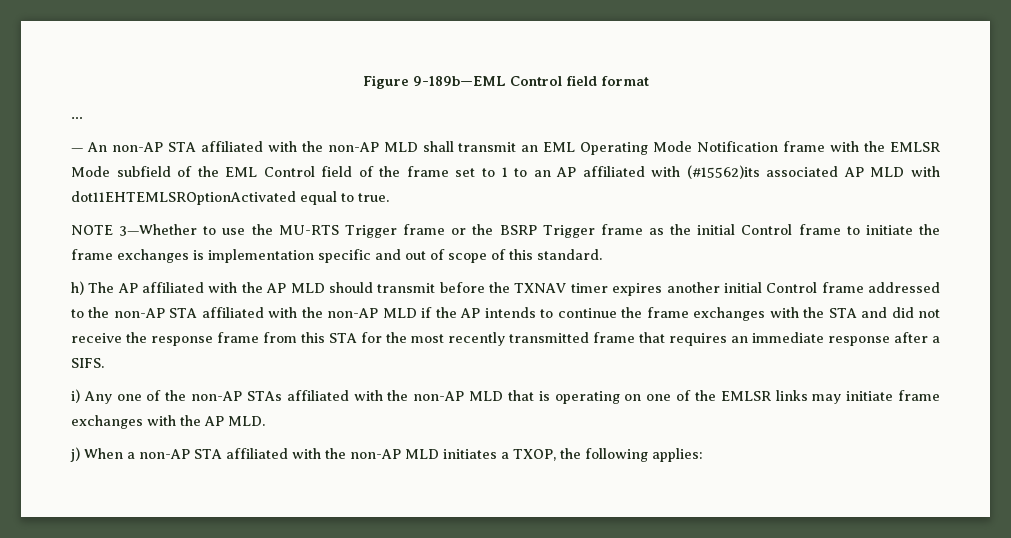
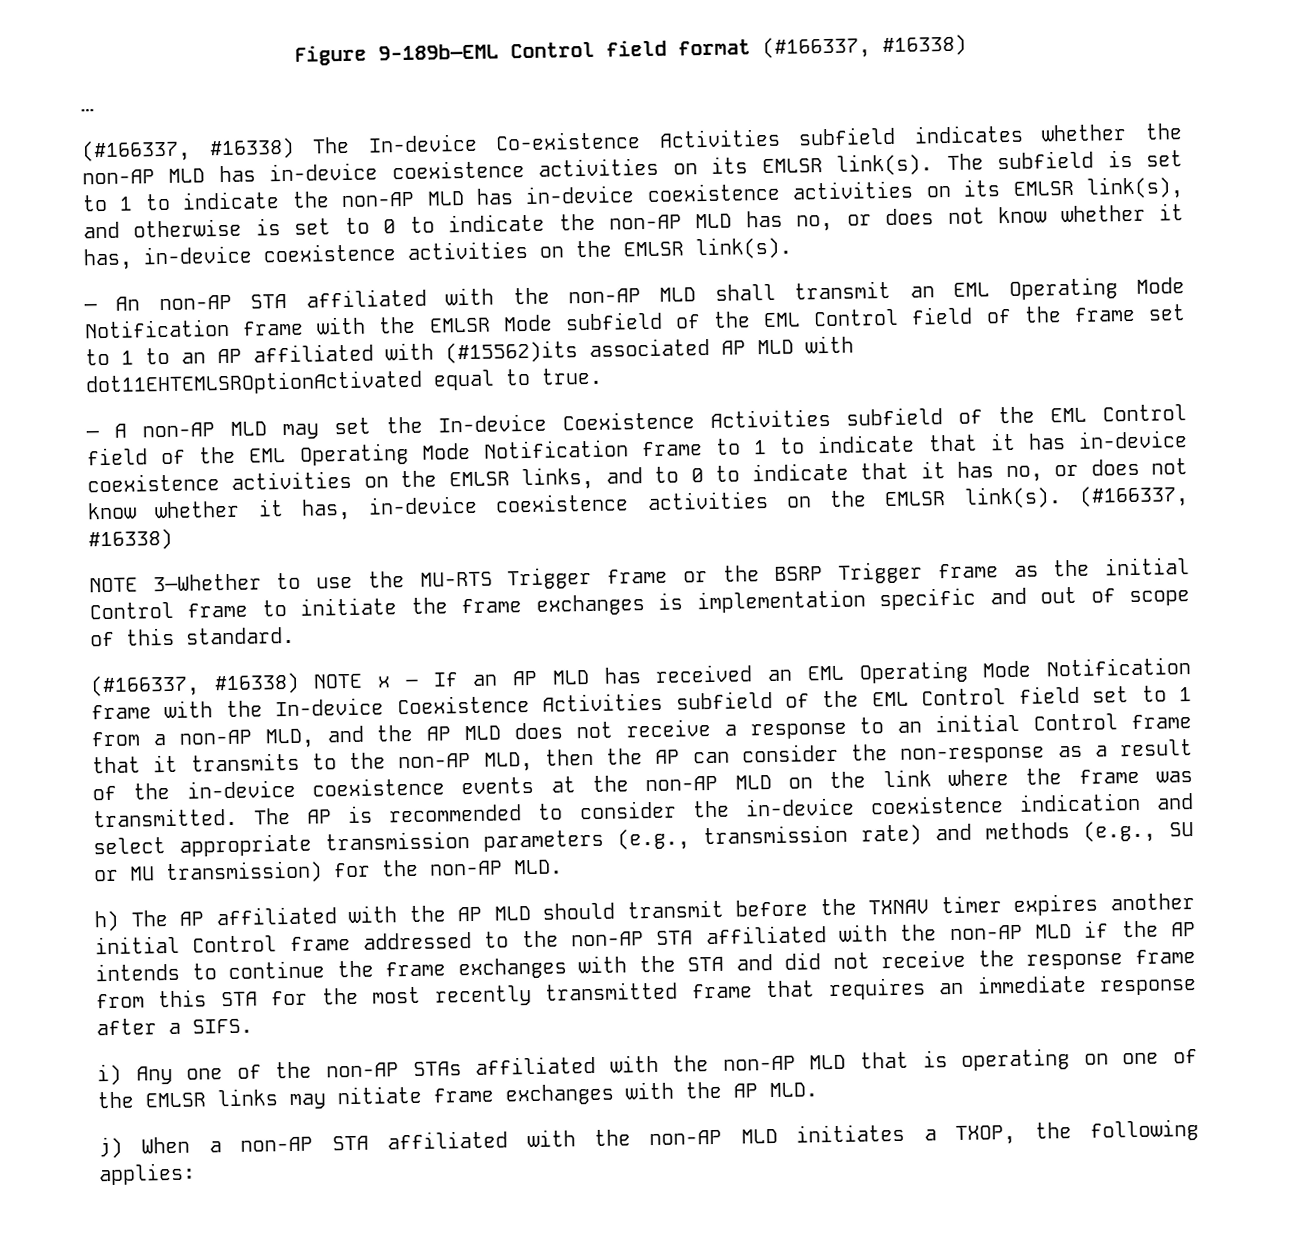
(649, 81) none -> [762,34,967,60] (#166337, #16338)
(83, 118) none -> [81,123,1183,163] [82,149,1183,185] [82,176,1184,212] [83,203,1184,239] [83,236,792,271] // (#166337, #16338) The In-device Co-existence Activities subfield indicates whether the non-AP MLD has in-device coexistence activities on its EMLSR link(s). The subfield is set to 1 to indicate the non-AP MLD has in-device coexistence activities on its EMLSR link(s), and otherwise is set to 0 to indicate the non-AP MLD has no, or does not know whether it has, in-device coexistence activities on the EMLSR link(s).
(389, 197) none -> [86,404,1187,440] [87,430,1188,466] [87,458,1189,493] [87,485,1189,521] [88,528,173,551] // — A non-AP MLD may set the In-device Coexistence Activities subfield of the EML Control field of the EML Operating Mode Notification frame to 1 to indicate that it has in-device coexistence activities on the EMLSR links, and to 0 to indicate that it has no, or does not know whether it has, in-device coexistence activities on the EMLSR link(s). (#166337, #16338)
(602, 254) none -> [90,657,1192,698] [91,685,1192,720] [91,713,1192,749] [92,739,1193,774] [92,768,1194,801] [93,792,1194,828] [93,820,1194,857] [94,859,563,885] // (#166337, #16338) NOTE x – If an AP MLD has received an EML Operating Mode Notification frame with the In-device Coexistence Activities subfield of the EML Control field set to 1 from a non-AP MLD, and the AP MLD does not receive a response to an initial Control frame that it transmits to the non-AP MLD, then the AP can consider the non-response as a result of the in-device coexistence events at the non-AP MLD on the link where the frame was transmitted. The AP is recommended to consider the in-device coexistence indication and select appropriate transmission parameters (e.g., transmission rate) and methods (e.g., SU or MU transmission) for the non-AP MLD.
[846,391,894,401] initiate -> [337,1085,422,1105] nitiate

